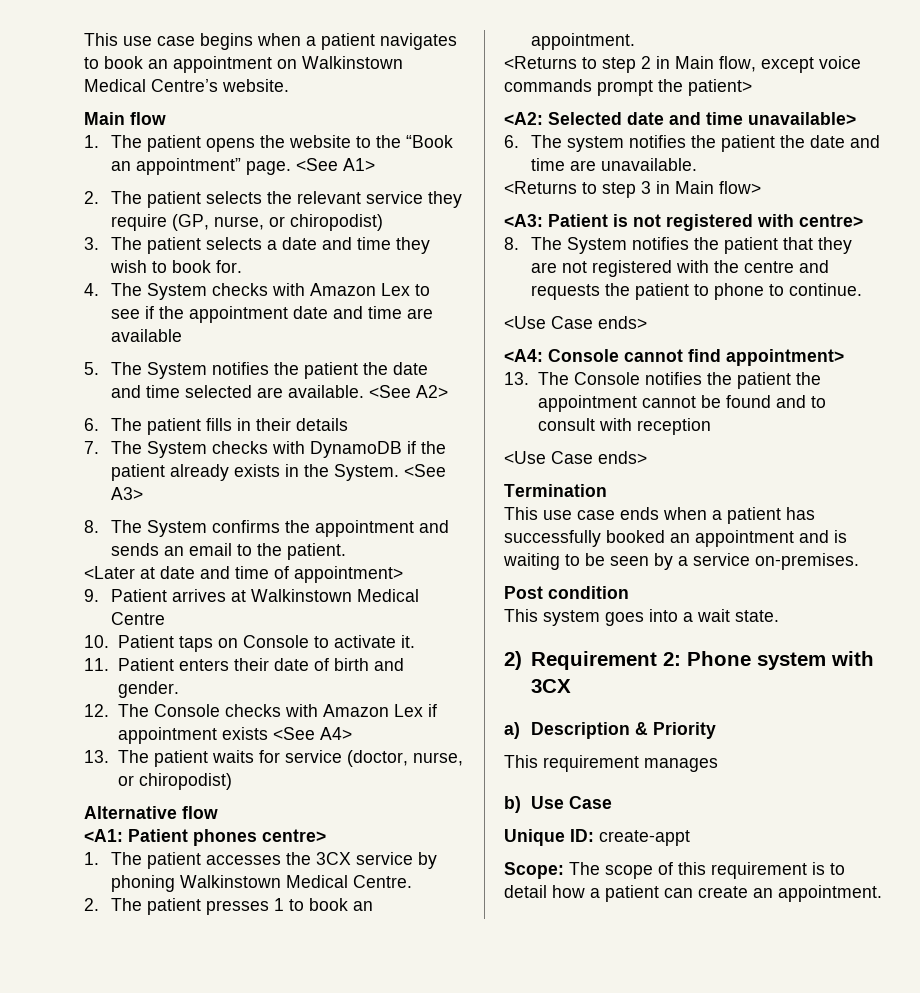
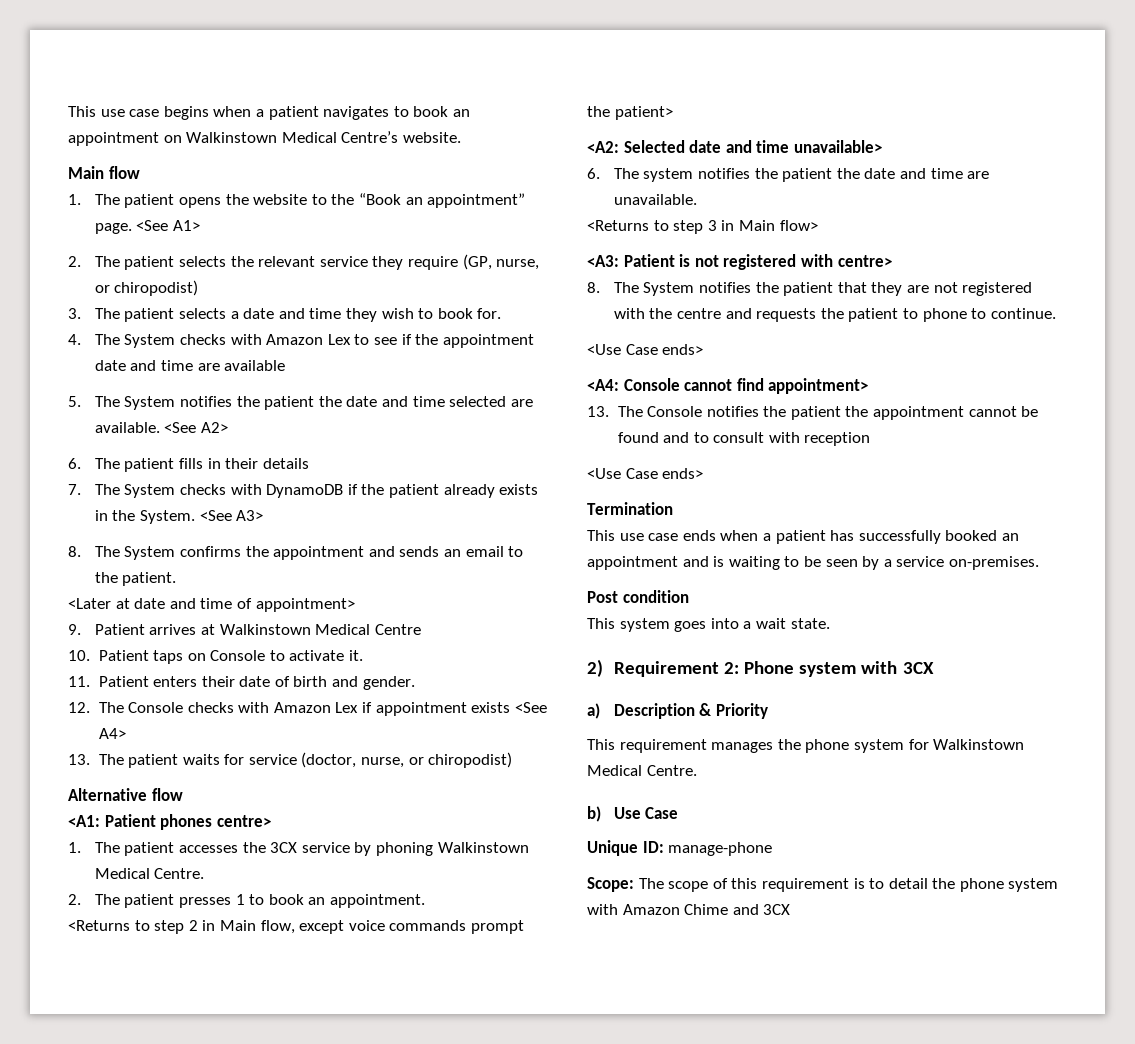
(718, 765) none -> [777,739,1025,753] [587,765,697,776] the phone system for Walkinstown Medical Centre.
[599,830,690,846] create-appt -> [668,842,773,856] manage-phone
[552,885,882,902] how a patient can create an appointment. -> [932,878,1059,892] [587,904,791,915] the phone system with Amazon Chime and 3CX

